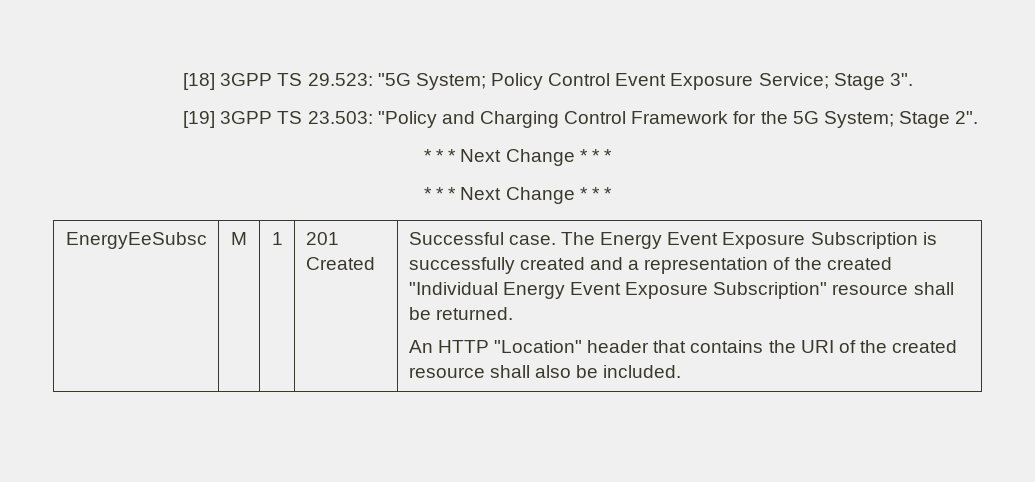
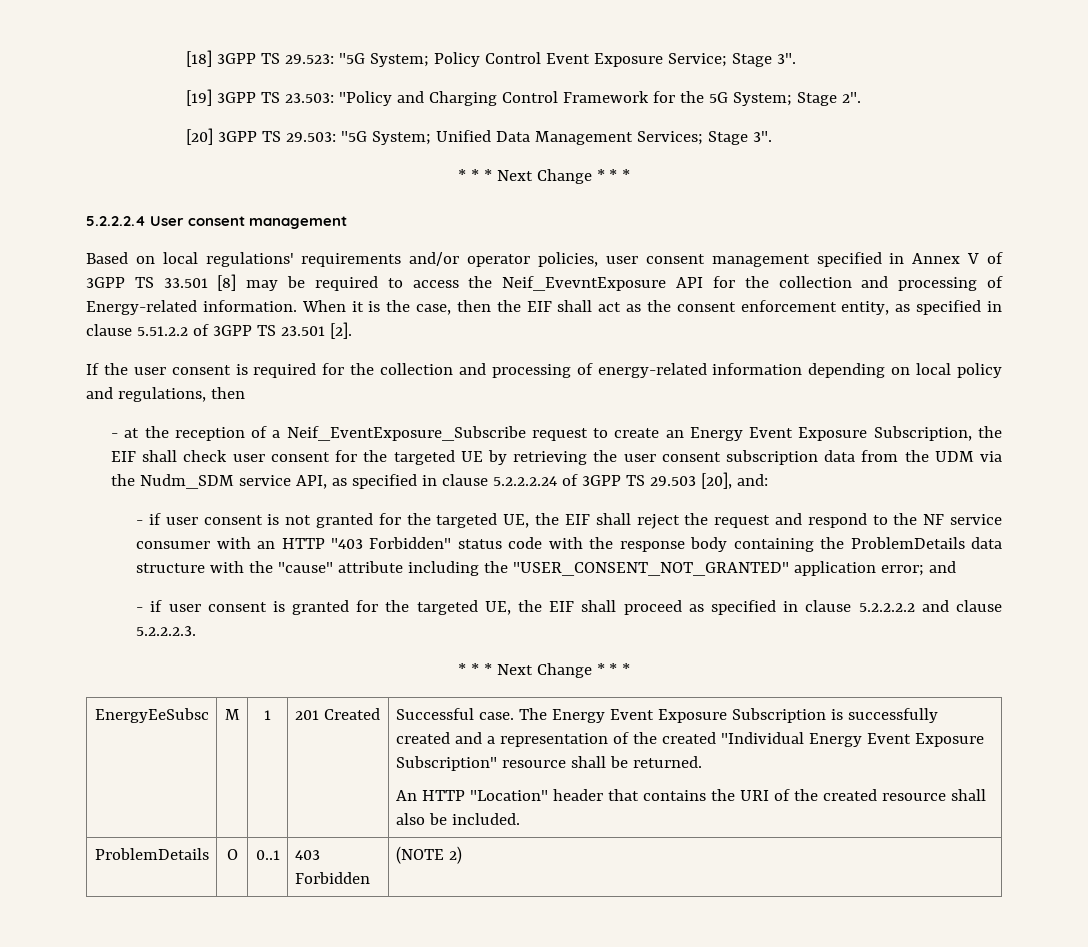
[424,149,612,166] // * * * Next Change * * * -> [186,128,773,145] [457,169,631,184] [86,216,348,229] [86,252,1003,267] [86,274,1004,291] [86,300,1003,315] [86,322,352,339] [86,363,1002,378] [86,387,245,402] [111,426,1003,441] [111,450,1003,465] [111,472,768,489] [136,513,1003,529] [136,537,1003,552] [136,561,957,576] [136,600,1002,615] [136,626,197,636] // [20] 3GPP TS 29.503: "5G System; Unified Data Management Services; Stage 3". // * * * Next Change * * * // 5.2.2.2.4 User consent management // Based on local regulations' requirements and/or operator policies, user consent management specified in Annex V of 3GPP TS 33.501 [8] may be required to access the Neif_EvevntExposure API for the collection and processing of Energy-related information. When it is the case, then the EIF shall act as the consent enforcement entity, as specified in clause 5.51.2.2 of 3GPP TS 23.501 [2]. // If the user consent is required for the collection and processing of energy-related information depending on local policy and regulations, then // - at the reception of a Neif_EventExposure_Subscribe request to create an Energy Event Exposure Subscription, the EIF shall check user consent for the targeted UE by retrieving the user consent subscription data from the UDM via the Nudm_SDM service API, as specified in clause 5.2.2.2.24 of 3GPP TS 29.503 [20], and: // - if user consent is not granted for the targeted UE, the EIF shall reject the request and respond to the NF service consumer with an HTTP "403 Forbidden" status code with the response body containing the ProblemDetails data structure with the "cause" attribute including the "USER_CONSENT_NOT_GRANTED" application error; and // - if user consent is granted for the targeted UE, the EIF shall proceed as specified in clause 5.2.2.2.2 and clause 5.2.2.2.3.
(682, 371) none -> [94,848,209,860] [226,849,238,860] [255,850,280,860] [294,850,320,860] [294,872,370,884] [395,846,462,864] // ProblemDetails | O | 0..1 | 403 Forbidden | (NOTE 2)

